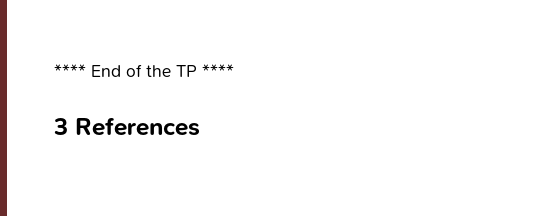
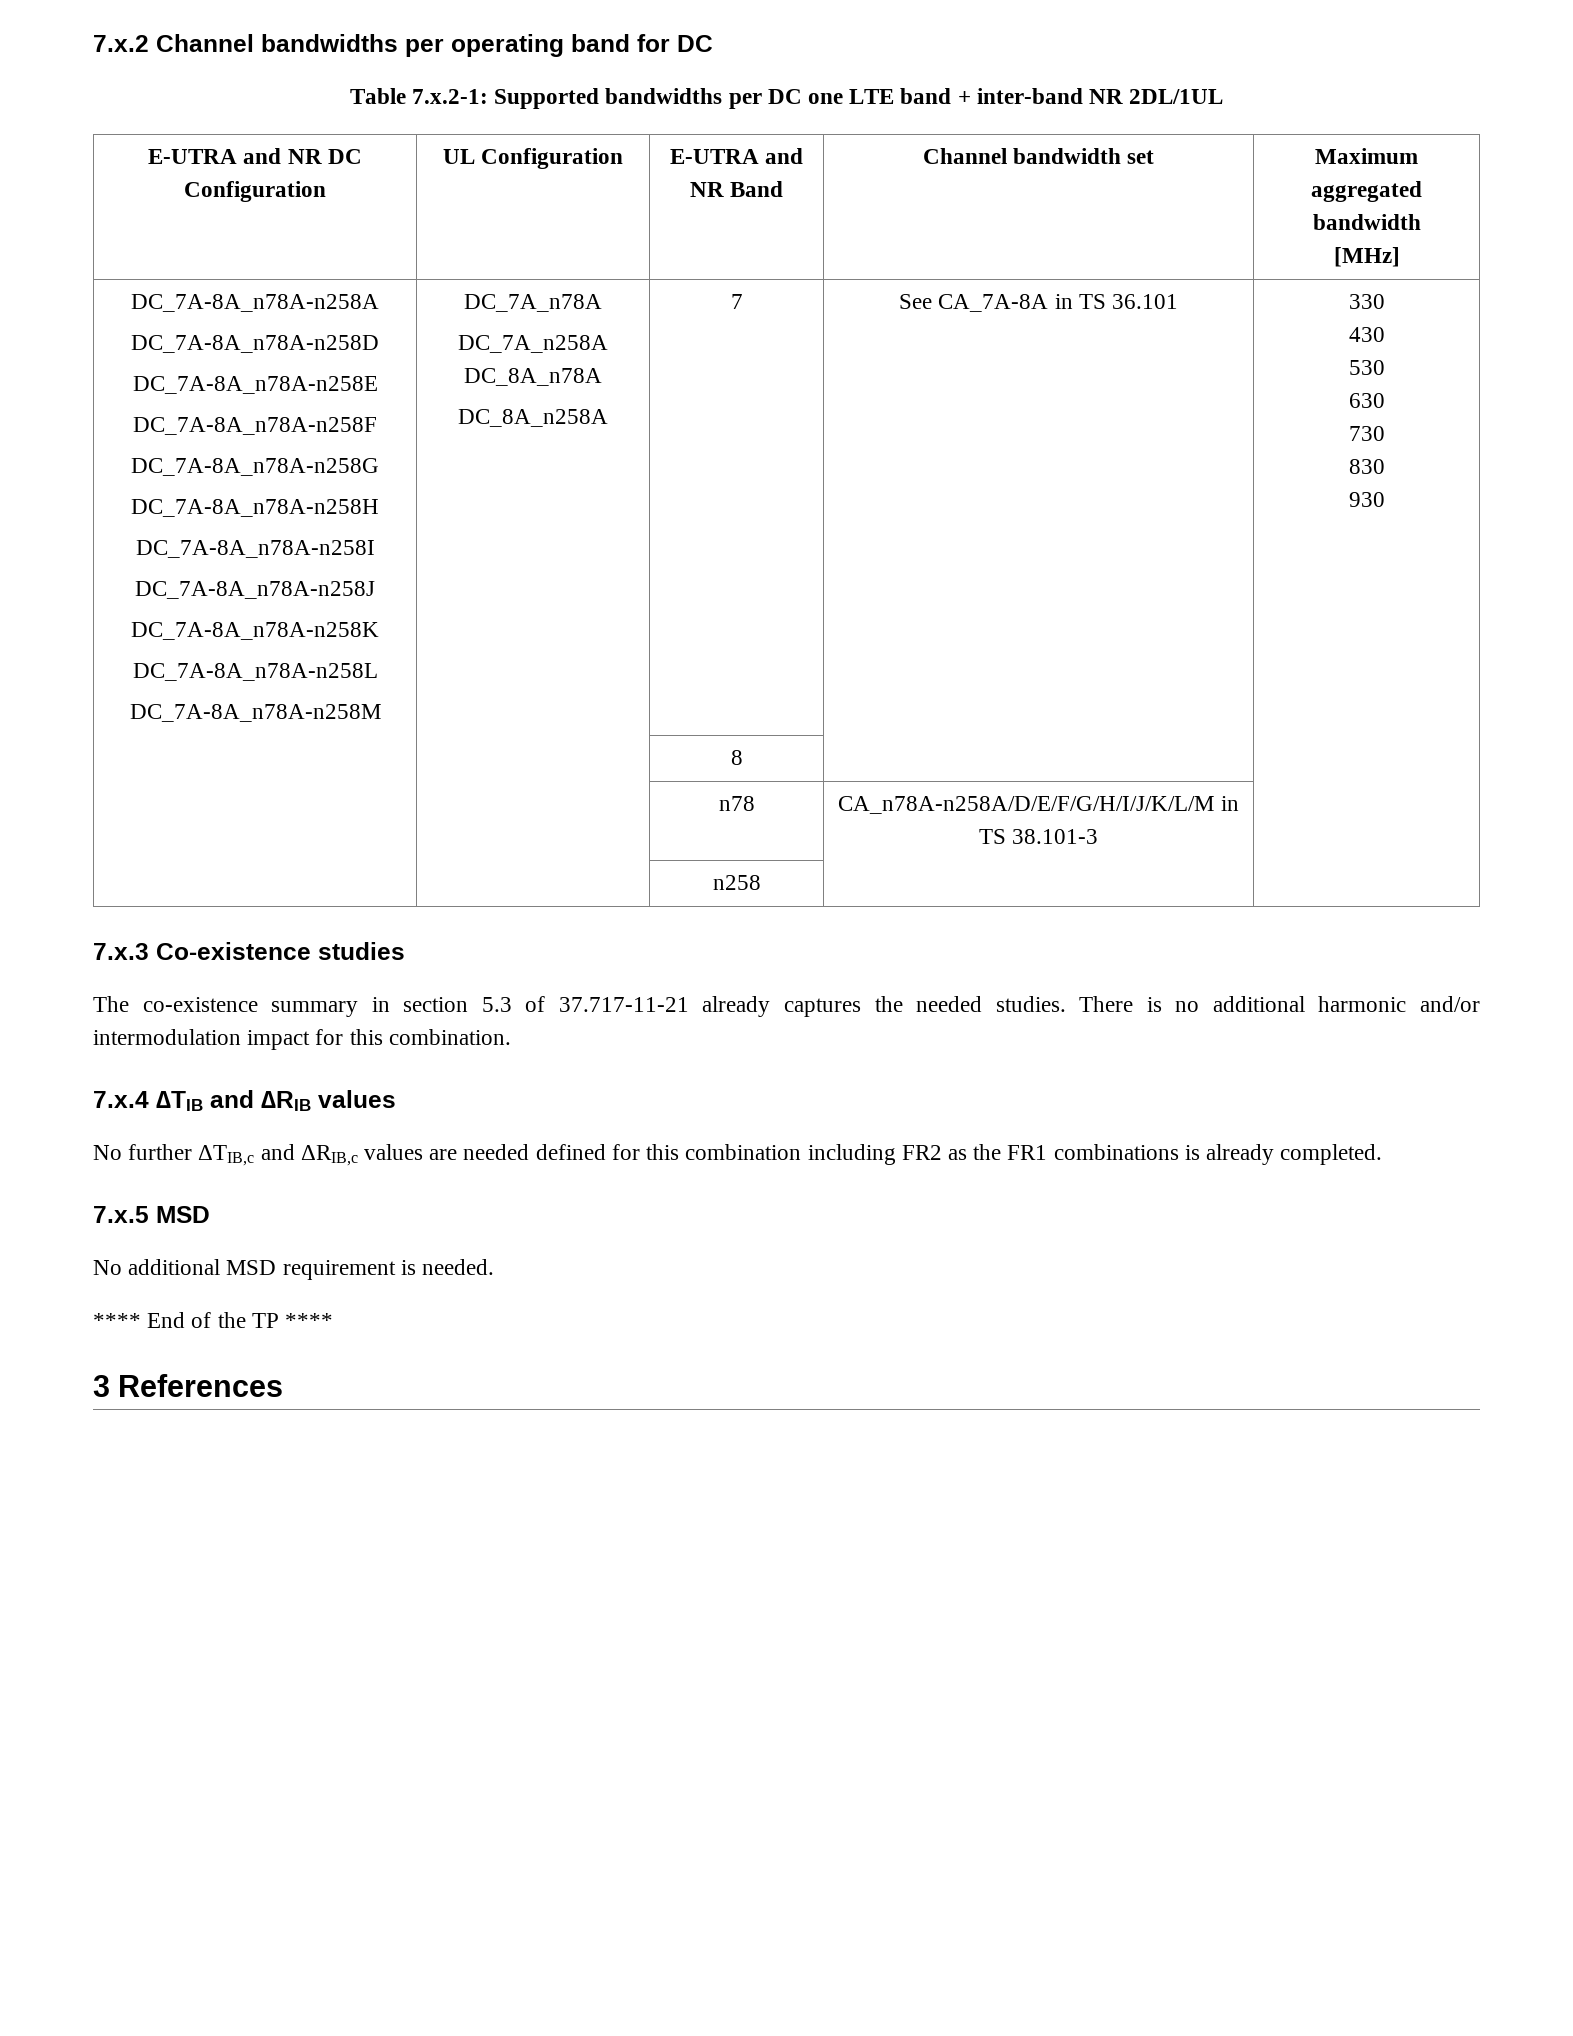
(54, 70) none -> [93,34,713,57] [349,88,1224,109] [148,148,362,164] [184,181,326,202] [442,148,624,169] [669,148,804,164] [689,181,784,197] [922,148,1155,164] [1315,148,1418,164] [1311,181,1422,202] [1312,214,1421,230] [1333,247,1400,267] [131,294,379,312] [131,335,379,353] [132,376,378,394] [133,417,377,435] [131,458,379,476] [131,499,379,517] [135,540,375,558] [135,581,375,599] [131,622,379,640] [132,663,378,681] [129,704,381,722] [464,294,602,312] [458,335,608,353] [464,368,602,386] [458,409,608,427] [730,294,743,309] [899,294,1178,312] [1348,294,1385,309] [1348,327,1385,342] [1348,360,1385,375] [1348,393,1385,408] [1348,426,1385,441] [1348,459,1385,474] [1348,492,1385,507] [730,750,743,765] [718,796,755,811] [838,796,1239,814] [978,829,1099,844] [712,875,761,890] [93,942,405,960] [93,996,1481,1017] [93,1029,511,1050] [93,1090,396,1111] [93,1144,1383,1166] [93,1206,210,1223] [93,1259,495,1280] 7.x.2 Channel bandwidths per operating band for DC // Table 7.x.2-1: Supported bandwidths per DC one LTE band + inter-band NR 2DL/1UL // E-UTRA and NR DC Configuration | UL Configuration | E-UTRA and NR Band | Channel bandwidth set | Maximum aggregated bandwidth // [MHz] // DC_7A-8A_n78A-n258A // DC_7A-8A_n78A-n258D // DC_7A-8A_n78A-n258E // DC_7A-8A_n78A-n258F // DC_7A-8A_n78A-n258G // DC_7A-8A_n78A-n258H // DC_7A-8A_n78A-n258I // DC_7A-8A_n78A-n258J // DC_7A-8A_n78A-n258K // DC_7A-8A_n78A-n258L // DC_7A-8A_n78A-n258M | DC_7A_n78A // DC_7A_n258A DC_8A_n78A // DC_8A_n258A | 7 | See CA_7A-8A in TS 36.101 | 330 // 430 // 530 // 630 // 730 // 830 // 930 // | | 8 | | // | | n78 | CA_n78A-n258A/D/E/F/G/H/I/J/K/L/M in TS 38.101-3 | // | | n258 | | // 7.x.3 Co-existence studies // The co-existence summary in section 5.3 of 37.717-11-21 already captures the needed studies. There is no additional harmonic and/or intermodulation impact for this combination. // 7.x.4 ∆TIB and ∆RIB values // No further ΔTIB,c and ΔRIB,c values are needed defined for this combination including FR2 as the FR1 combinations is already completed. // 7.x.5 MSD // No additional MSD requirement is needed. //

